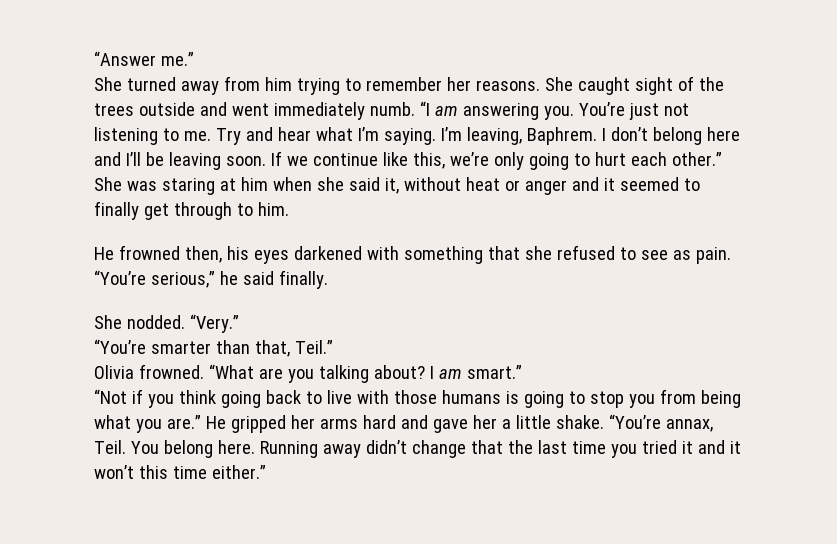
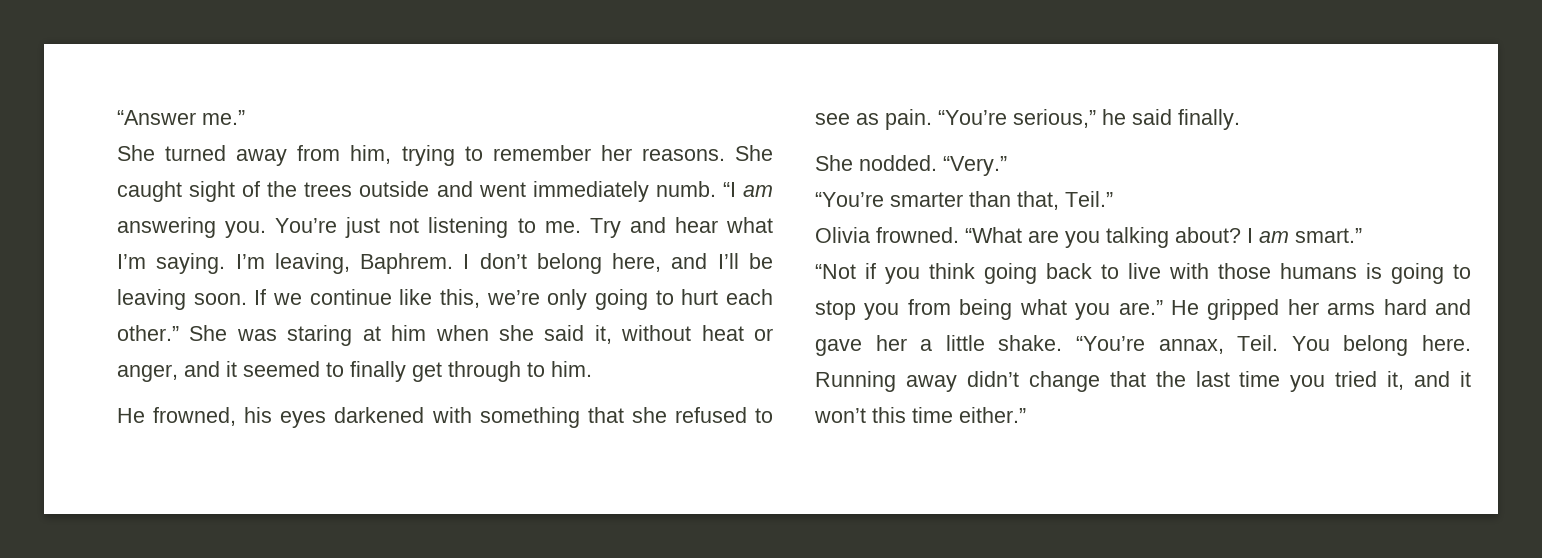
[264,77,292,91] him -> [350,145,392,164] him,
[706,127,740,141] here -> [612,253,662,272] here,
[524,180,567,195] anger -> [117,364,178,382] anger,
[118,245,222,263] frowned then, -> [153,407,237,426] frowned,
[681,441,693,454] it -> [1387,371,1405,390] it,

